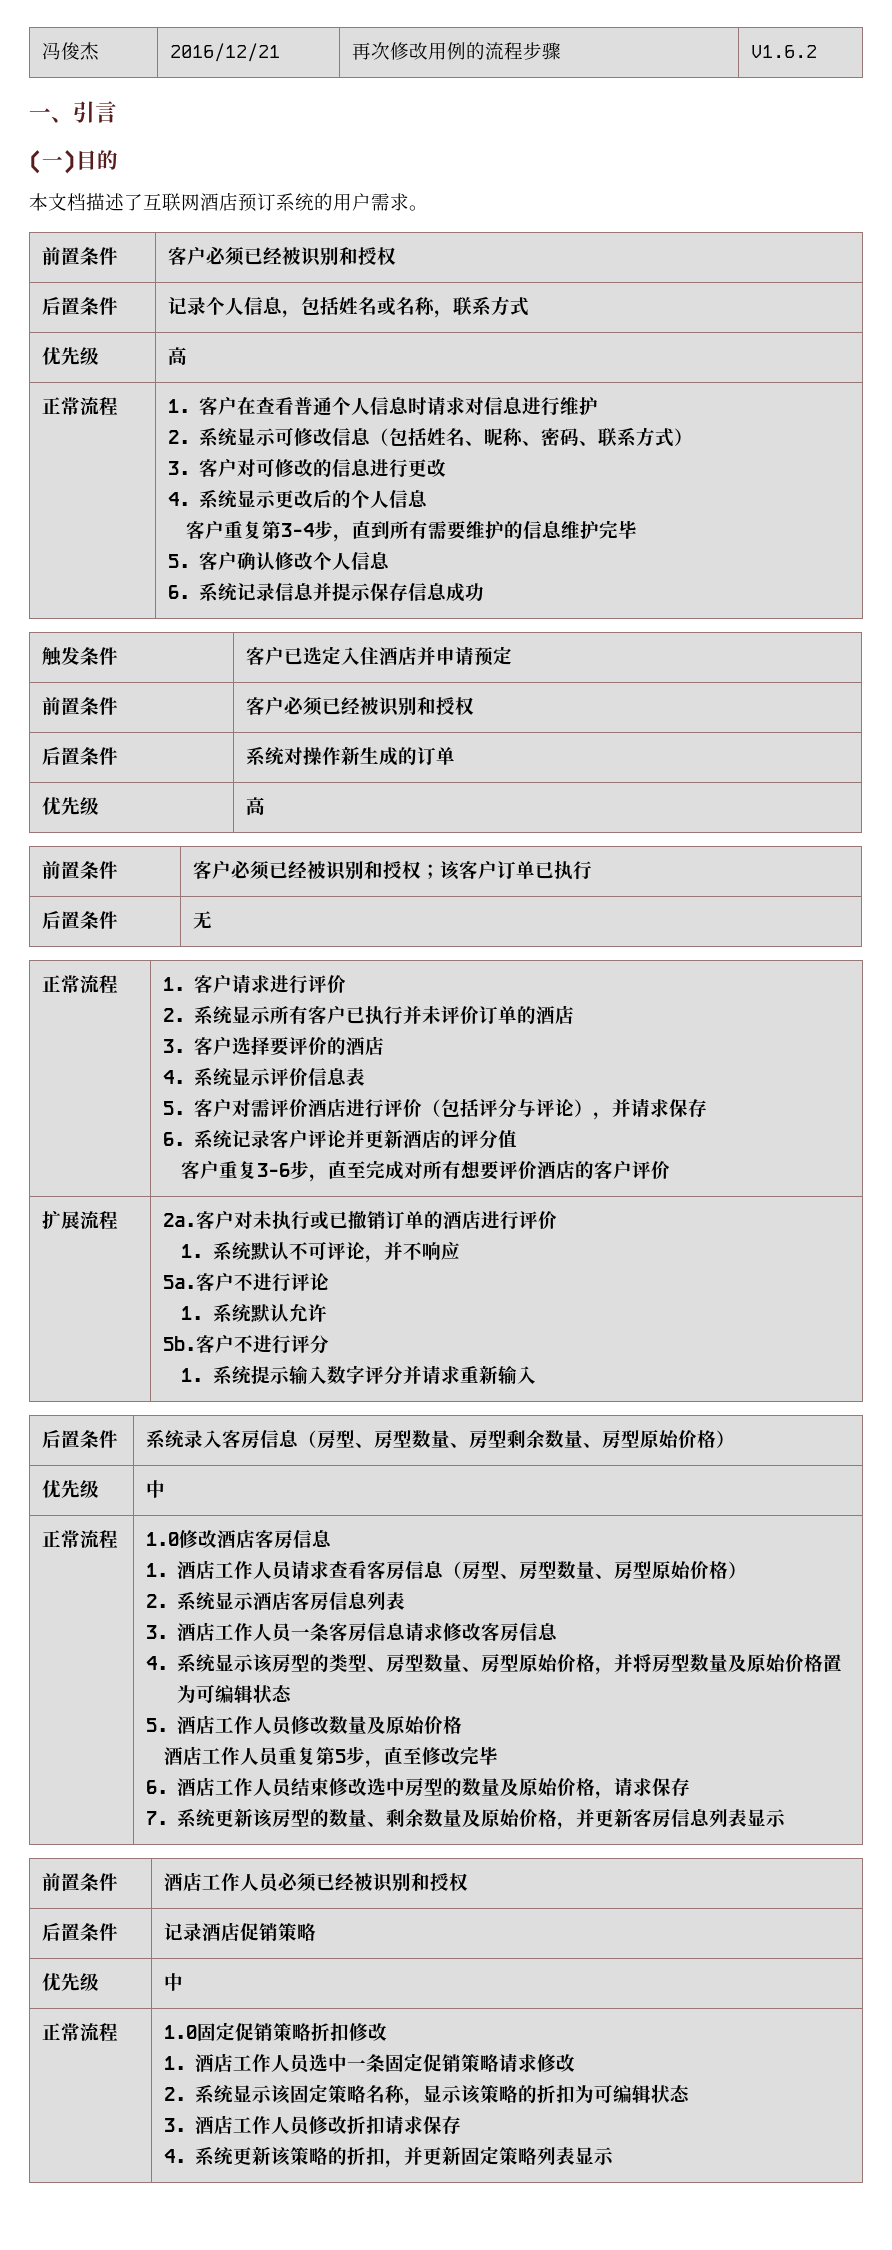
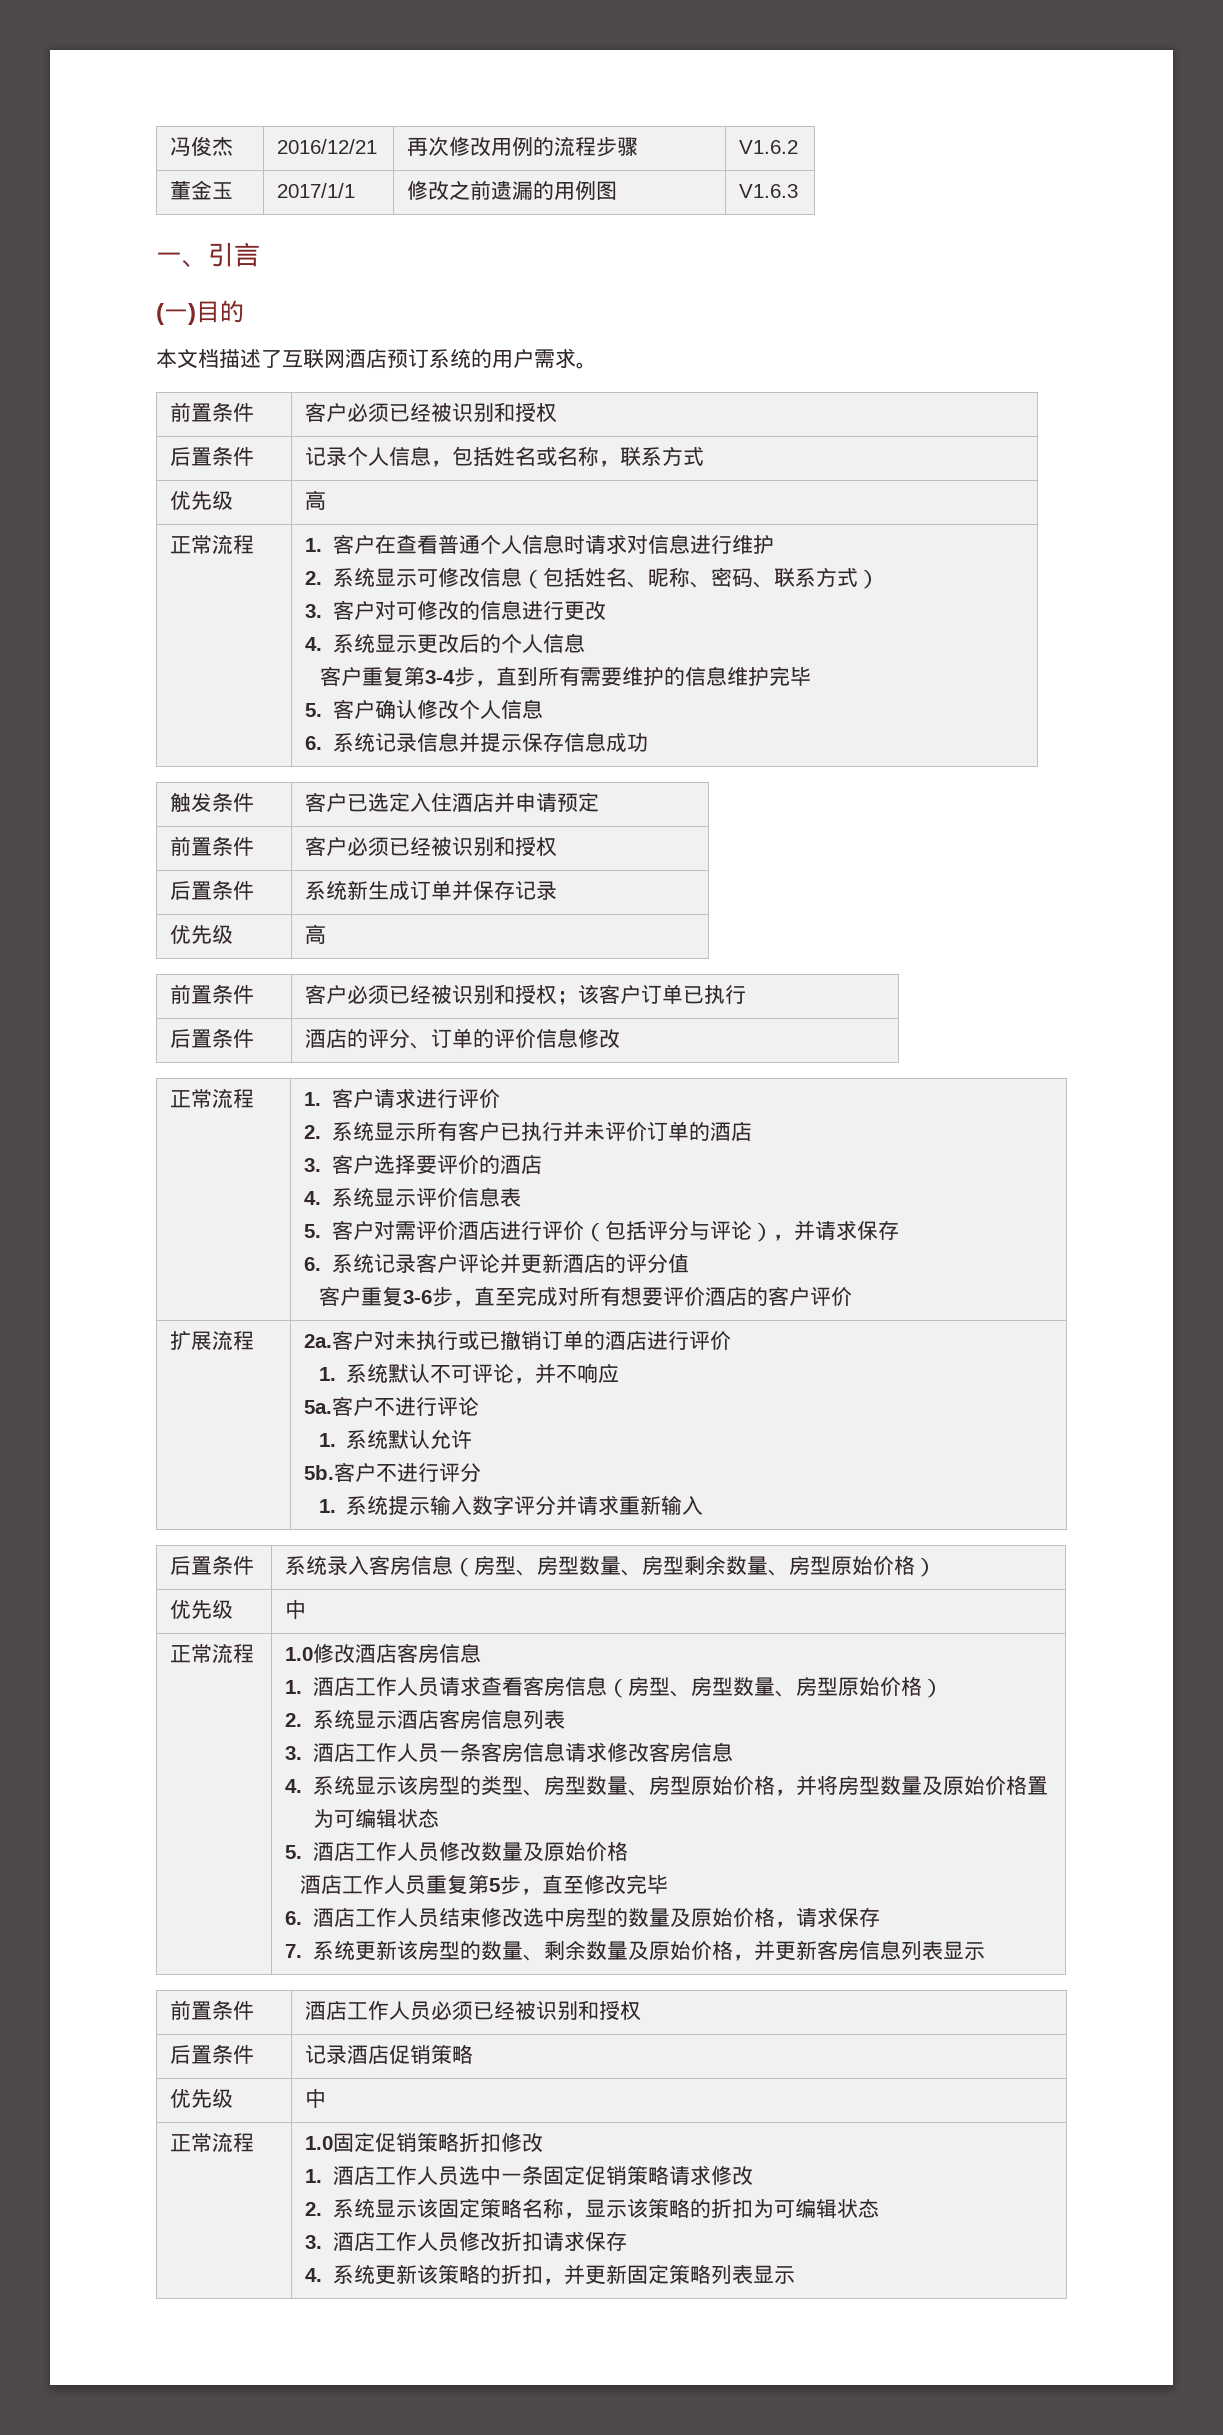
(817, 51) none -> [170,180,234,200] [277,183,356,198] [407,180,618,201] [739,184,799,198] // 董金玉 | 2017/1/1 | 修改之前遗漏的用例图 | V1.6.3
[283,746,455,766] 对操作新生成的订单 -> [347,880,558,901] 新生成订单并保存记录
[192,911,212,929] 无 -> [305,1028,621,1049] 酒店的评分、订单的评价信息修改

